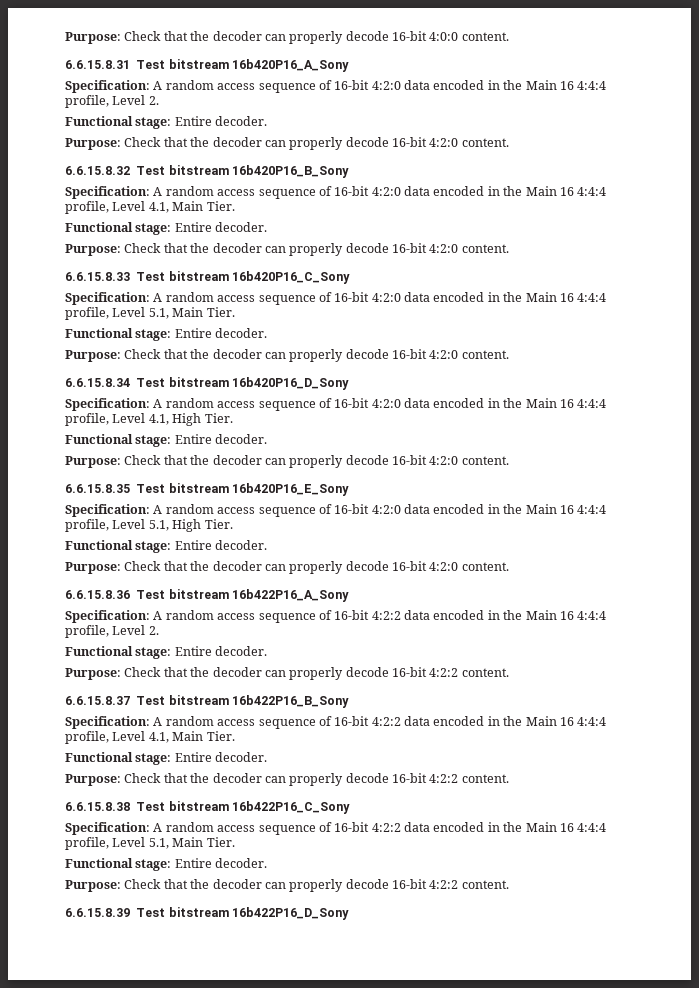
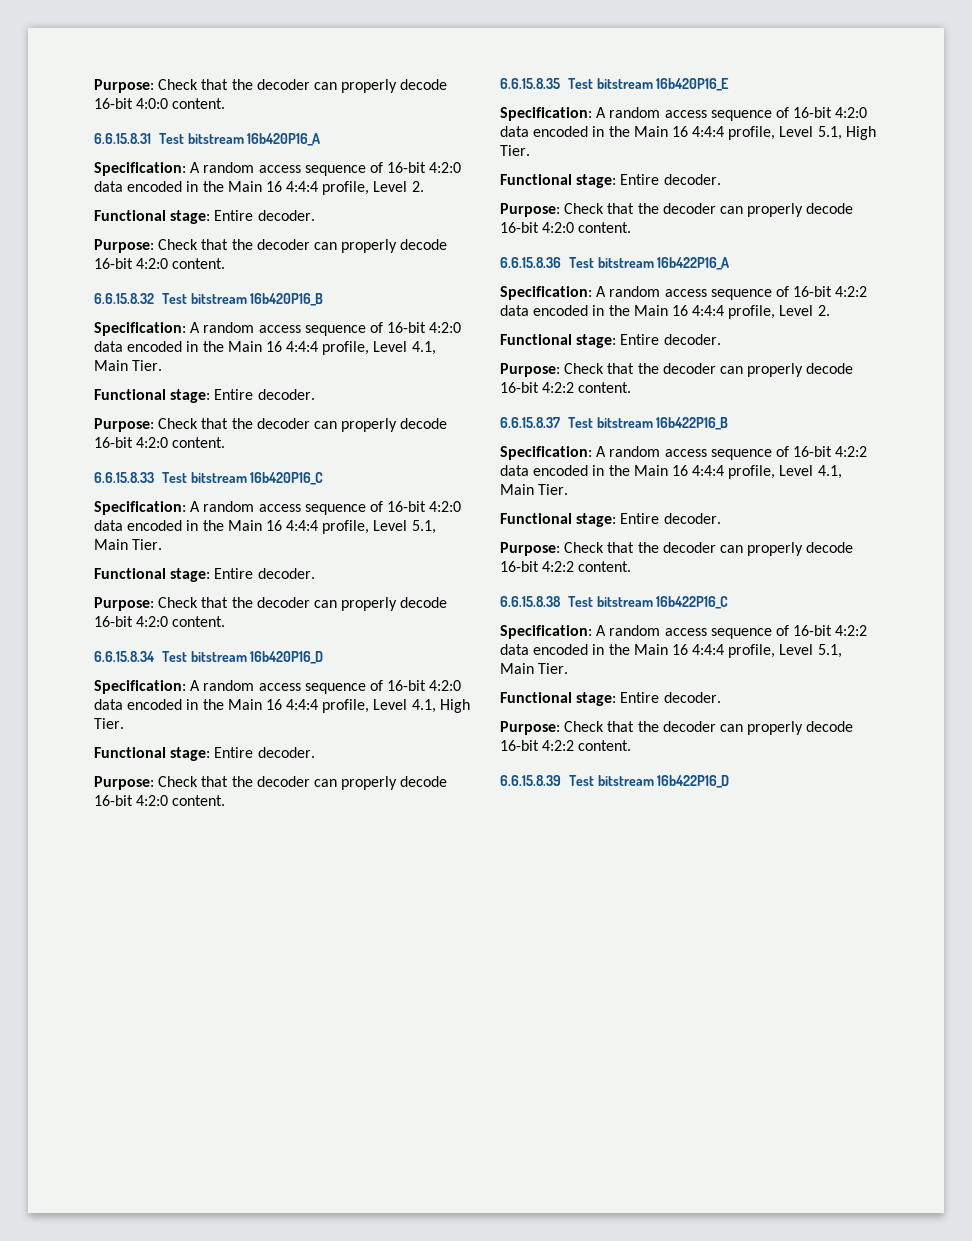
[232,59,349,72] 16b420P16_A_Sony -> [247,133,321,146] 16b420P16_A
[232,165,349,178] 16b420P16_B_Sony -> [250,293,324,306] 16b420P16_B
[232,271,350,284] 16b420P16_C_Sony -> [250,472,324,485] 16b420P16_C
[232,377,349,390] 16b420P16_D_Sony -> [250,651,324,664] 16b420P16_D
[232,483,349,496] 16b420P16_E_Sony -> [656,78,730,91] 16b420P16_E
[232,589,349,602] 16b422P16_A_Sony -> [657,257,730,270] 16b422P16_A
[232,695,349,708] 16b422P16_B_Sony -> [656,417,729,430] 16b422P16_B
[232,801,350,814] 16b422P16_C_Sony -> [656,596,729,609] 16b422P16_C
[232,907,349,920] 16b422P16_D_Sony -> [657,775,730,788] 16b422P16_D

